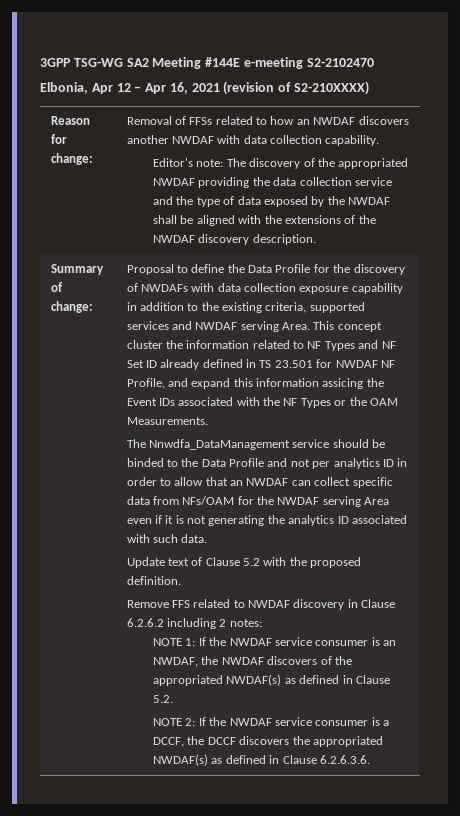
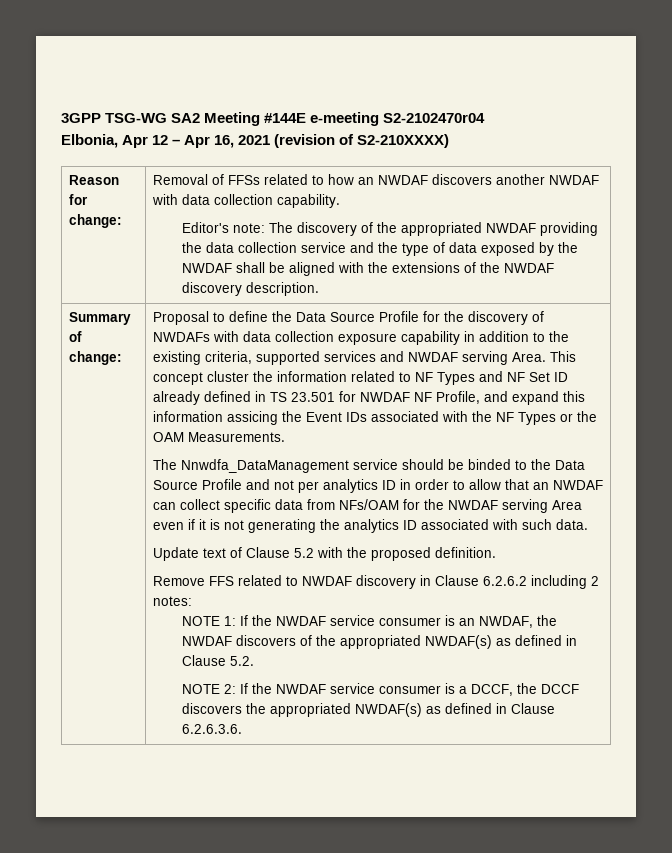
[306,58,374,67] S2-2102470 -> [383,113,486,123] S2-2102470r04
(273, 269) none -> [329,312,375,322] Source
(226, 463) none -> [152,480,198,490] Source

